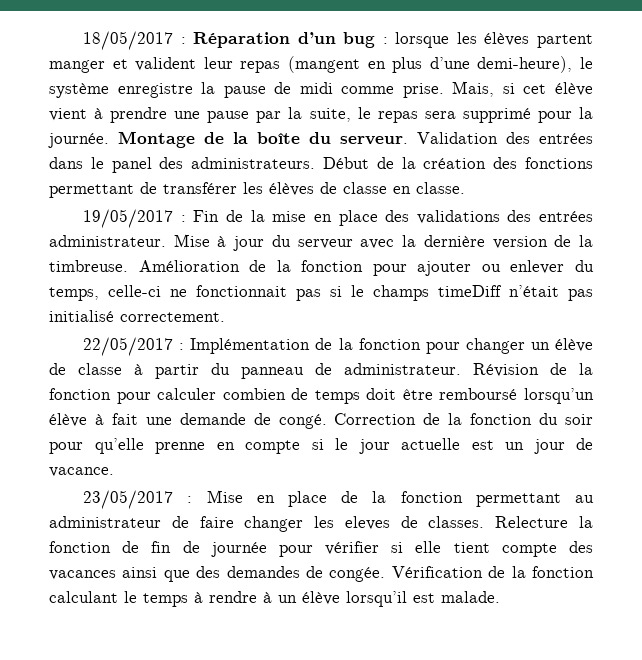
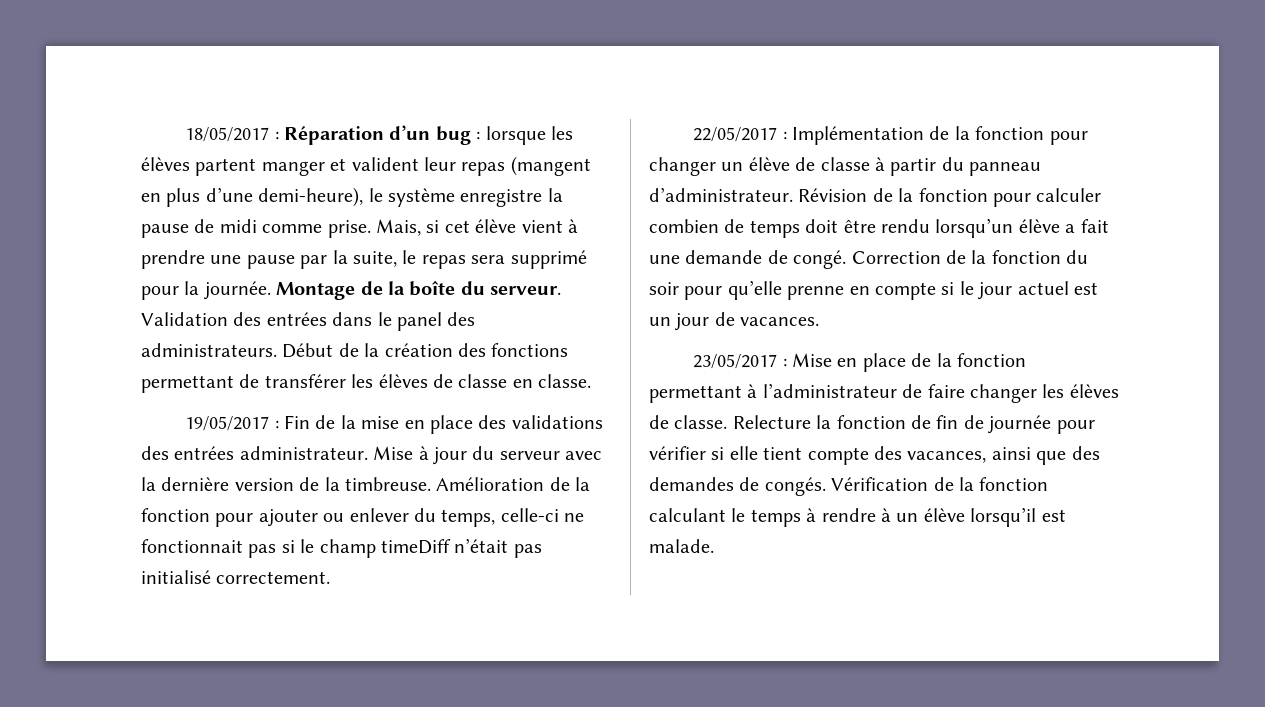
[373,285,429,301] champs -> [319,539,376,558] champ
[315,363,461,375] de administrateur. -> [649,187,793,202] d’administrateur.
[439,388,518,400] remboursé -> [881,219,930,233] rendu
[94,414,104,425] à -> [1065,224,1076,233] a
[401,438,460,450] actuelle -> [1017,281,1069,295] actuel
[49,467,114,477] vacance. -> [740,317,820,326] vacances.
[575,495,594,503] [49,516,161,528] au administrateur -> [747,383,897,398] à l’administrateur
[344,516,485,530] eleves de classes. -> [1069,384,1119,398] [649,415,728,429] élèves de classe.
[49,570,116,580] vacances -> [907,451,987,463] vacances,
[329,567,386,582] congée. -> [764,477,826,496] congés.

